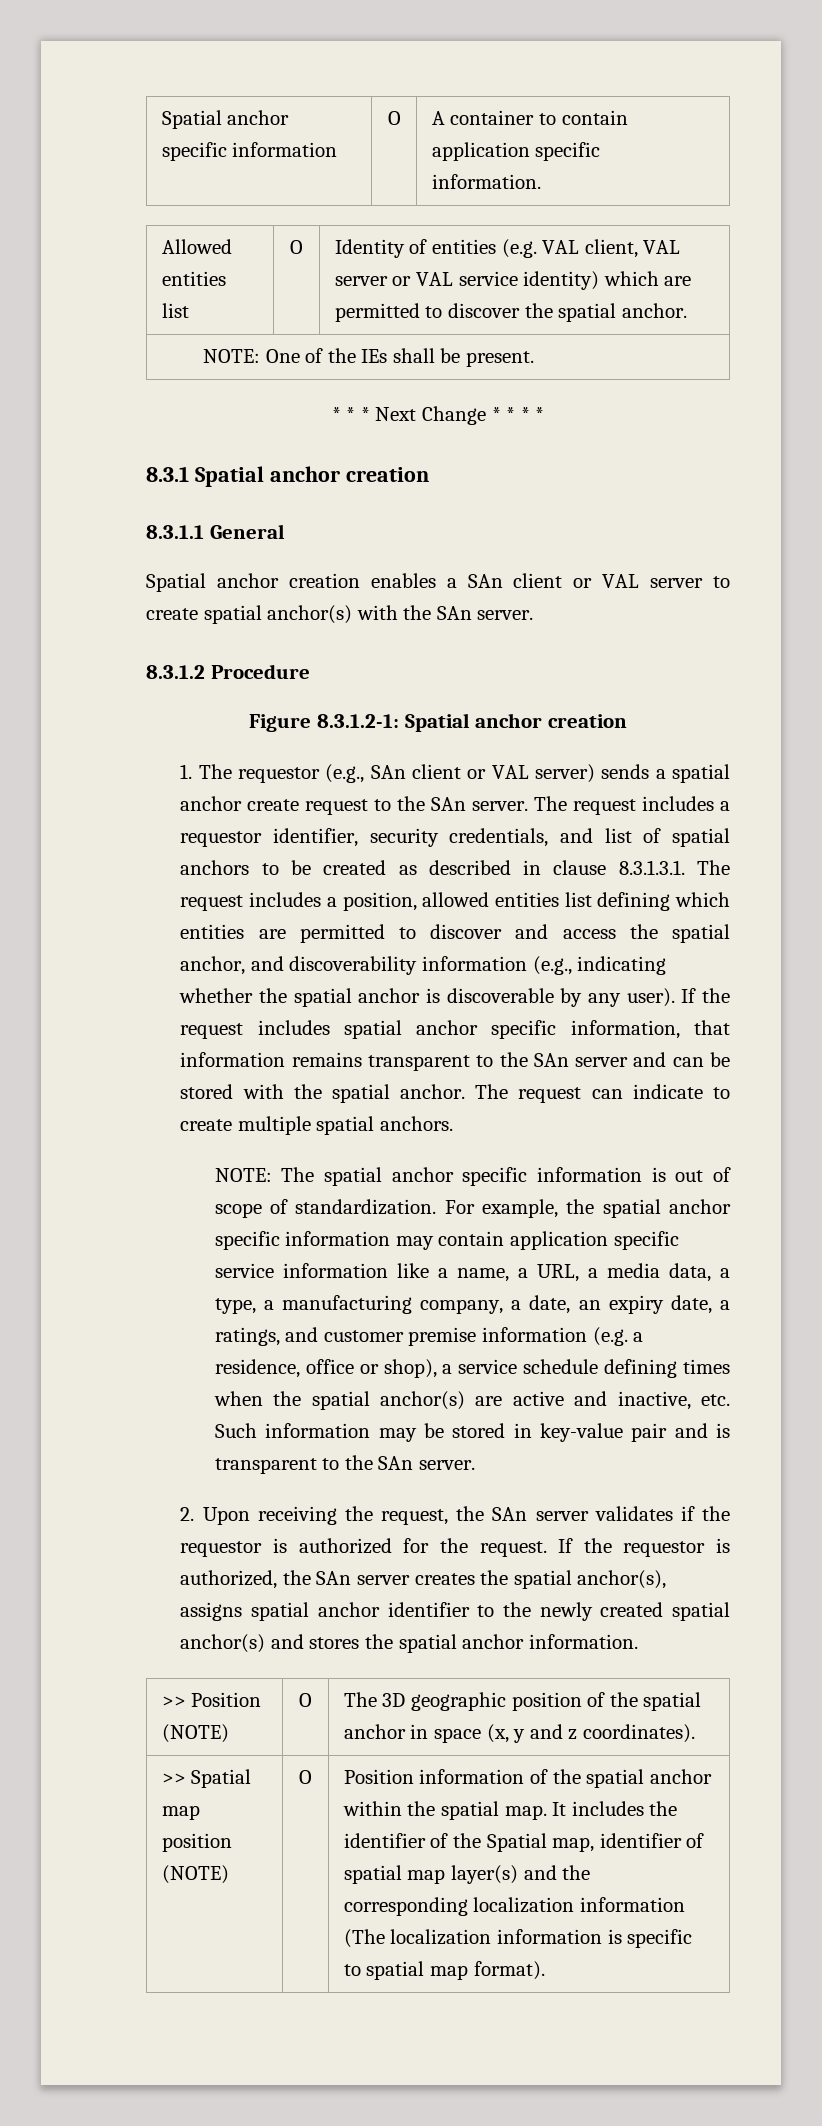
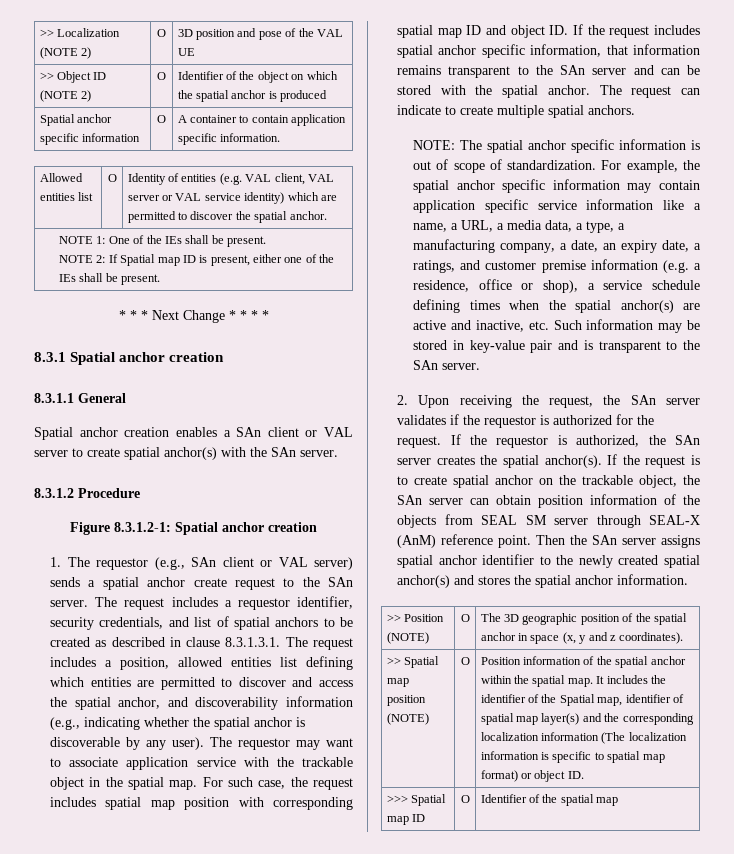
(161, 119) none -> [39,28,121,37] [39,47,92,59] [157,29,166,37] [177,28,343,40] [177,48,195,56] [39,71,107,83] [39,90,92,102] [157,72,166,80] [177,71,338,83] [177,90,328,102] >> Localization (NOTE 2) | O | 3D position and pose of the VAL UE // >> Object ID (NOTE 2) | O | Identifier of the object on which the spatial anchor is produced //
[203,349,261,363] NOTE: -> [59,236,106,244] NOTE 1:
(534, 359) none -> [59,254,335,266] [59,273,161,285] // NOTE 2: If Spatial map ID is present, either one of the IEs shall be present.
(675, 997) none -> [210,737,354,750] [50,757,353,770] [50,777,354,790] [50,797,353,810] [397,25,569,38] The requestor may want to associate application service with the trackable object in the spatial map. For such case, the request includes spatial map position with corresponding spatial map ID and object ID.
[577,1570,667,1589] anchor(s), -> [544,454,700,468] [397,475,700,488] [397,494,700,508] [397,514,700,528] [397,534,657,548] anchor(s). If the request is to create spatial anchor on the trackable object, the SAn server can obtain position information of the objects from SEAL SM server through SEAL-X (AnM) reference point. Then the SAn server
[473,1961,545,1980] format). -> [480,770,584,782] [386,794,447,806] [386,814,426,825] [460,795,470,803] [480,794,619,806] format) or object ID. // >>> Spatial map ID | O | Identifier of the spatial map

